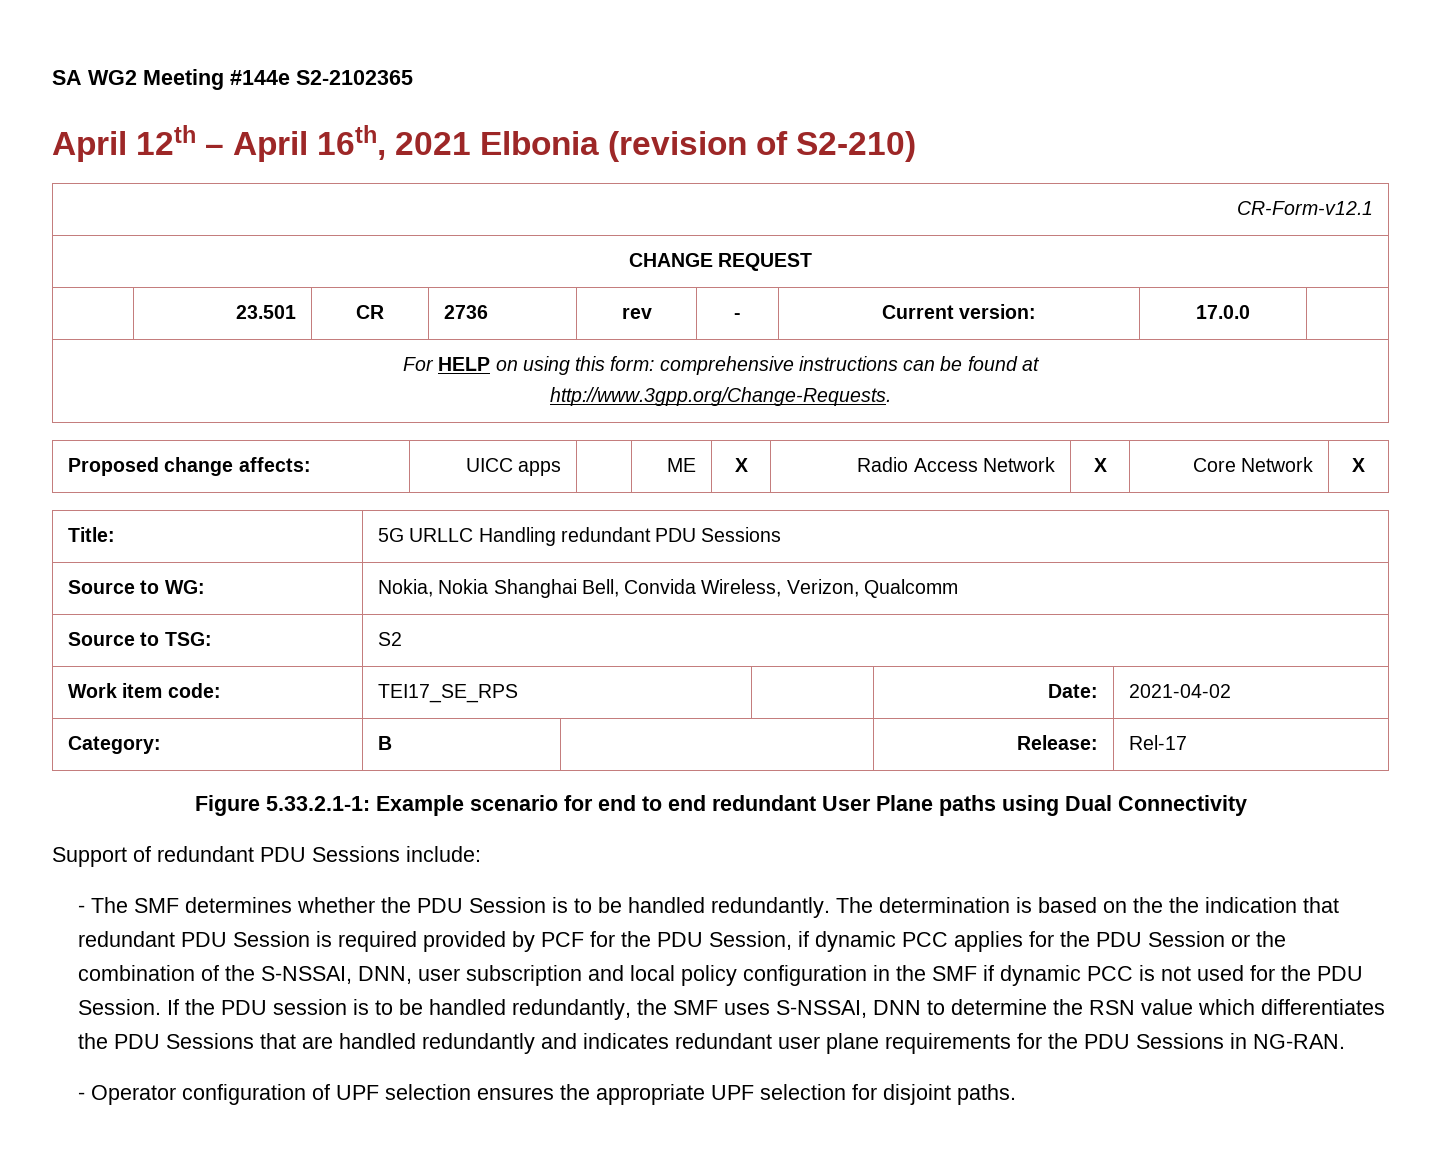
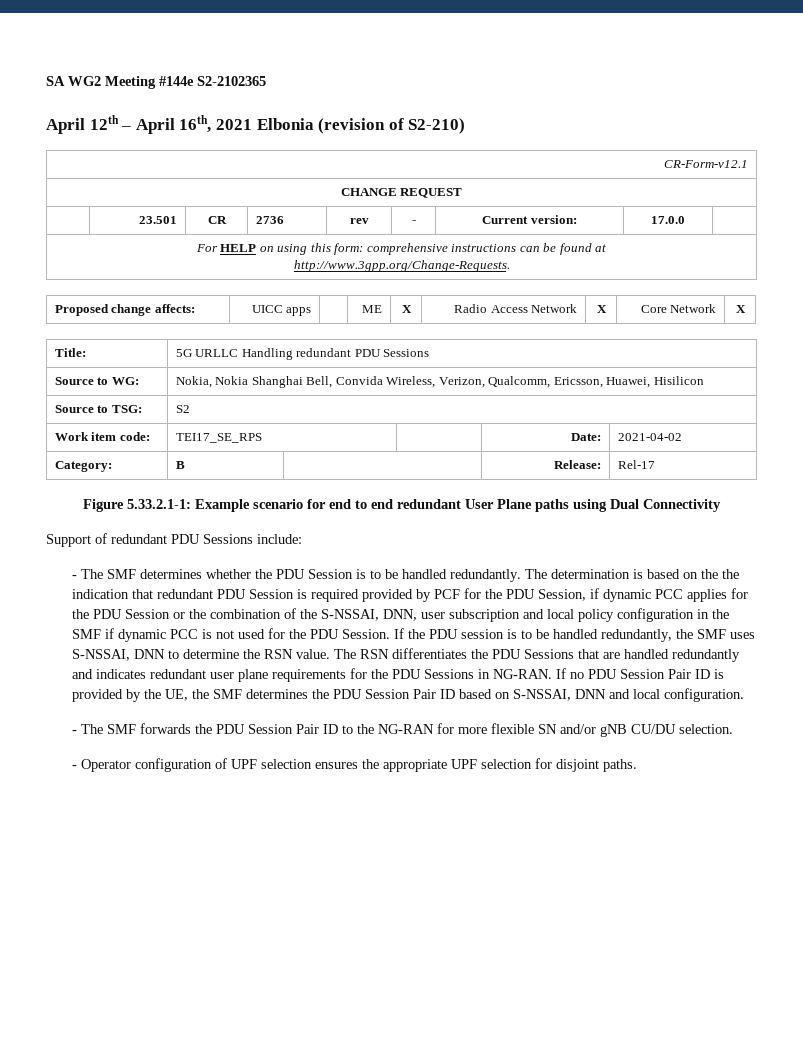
[863,579,958,598] Qualcomm -> [488,376,704,388] Qualcomm, Ericsson, Huawei, Hisilicon
[1141,999,1256,1015] value which -> [296,649,390,659] value. The RSN
(1346, 1041) none -> [556,668,725,679] [72,688,745,702] [72,723,734,737] If no PDU Session Pair ID is provided by the UE, the SMF determines the PDU Session Pair ID based on S-NSSAI, DNN and local configuration. // - The SMF forwards the PDU Session Pair ID to the NG-RAN for more flexible SN and/or gNB CU/DU selection.

